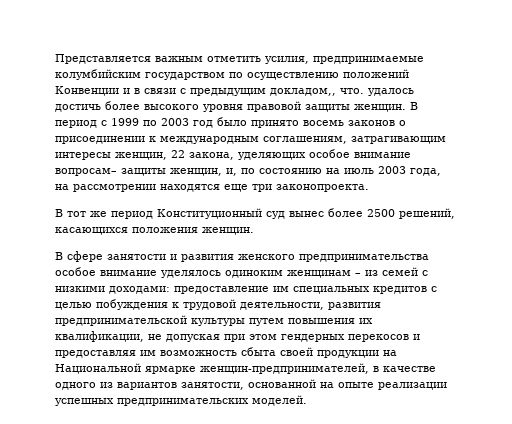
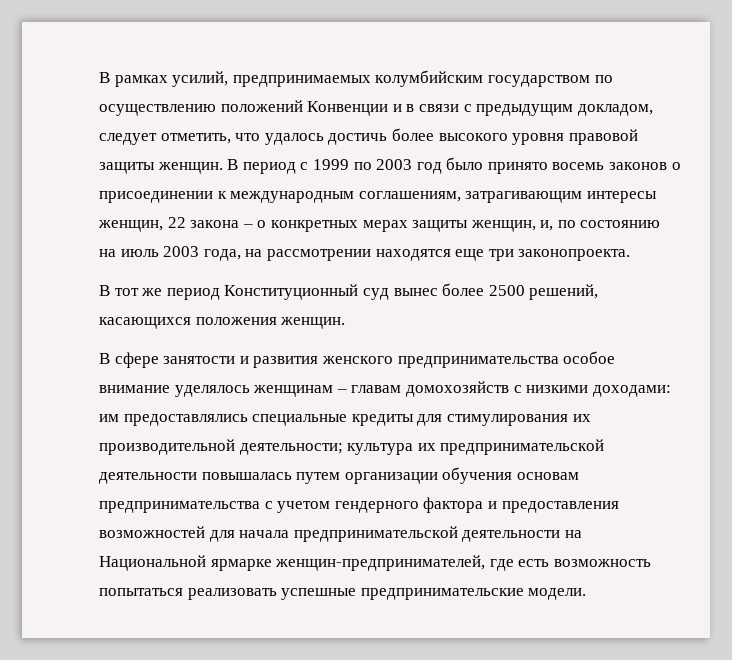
[55,54,424,64] Представляется важным отметить усилия, предпринимаемые -> [99,71,371,87] В рамках усилий, предпринимаемых
[270,88,364,96] докладом,, что. -> [577,104,653,116] [99,133,261,145] докладом, следует отметить, что
[189,149,411,160] [55,168,117,176] закона, уделяющих особое внимание вопросам– -> [190,220,408,232] закона – о конкретных мерах
[225,270,283,278] одиноким -> (250, 391) none
[365,267,418,276] из семей -> [351,381,509,397] главам домохозяйств
[174,286,437,294] [55,299,381,310] [55,315,373,326] [55,331,420,342] [55,347,397,358] [55,363,436,374] [55,379,447,390] [55,395,307,406] предоставление им специальных кредитов с целью побуждения к трудовой деятельности, развития предпринимательской культуры путем повышения их квалификации, не допуская при этом гендерных перекосов и предоставляя им возможность сбыта своей продукции на Национальной ярмарке женщин-предпринимателей, в качестве одного из вариантов занятости, основанной на опыте реализации успешных предпринимательских моделей. -> [99,414,591,426] [99,439,605,455] [99,467,579,484] [99,497,619,513] [99,526,582,542] [99,555,651,571] [99,588,587,600] им предоставлялись специальные кредиты для стимулирования их производительной деятельности; культура их предпринимательской деятельности повышалась путем организации обучения основам предпринимательства с учетом гендерного фактора и предоставления возможностей для начала предпринимательской деятельности на Национальной ярмарке женщин-предпринимателей, где есть возможность попытаться реализовать успешные предпринимательские модели.

